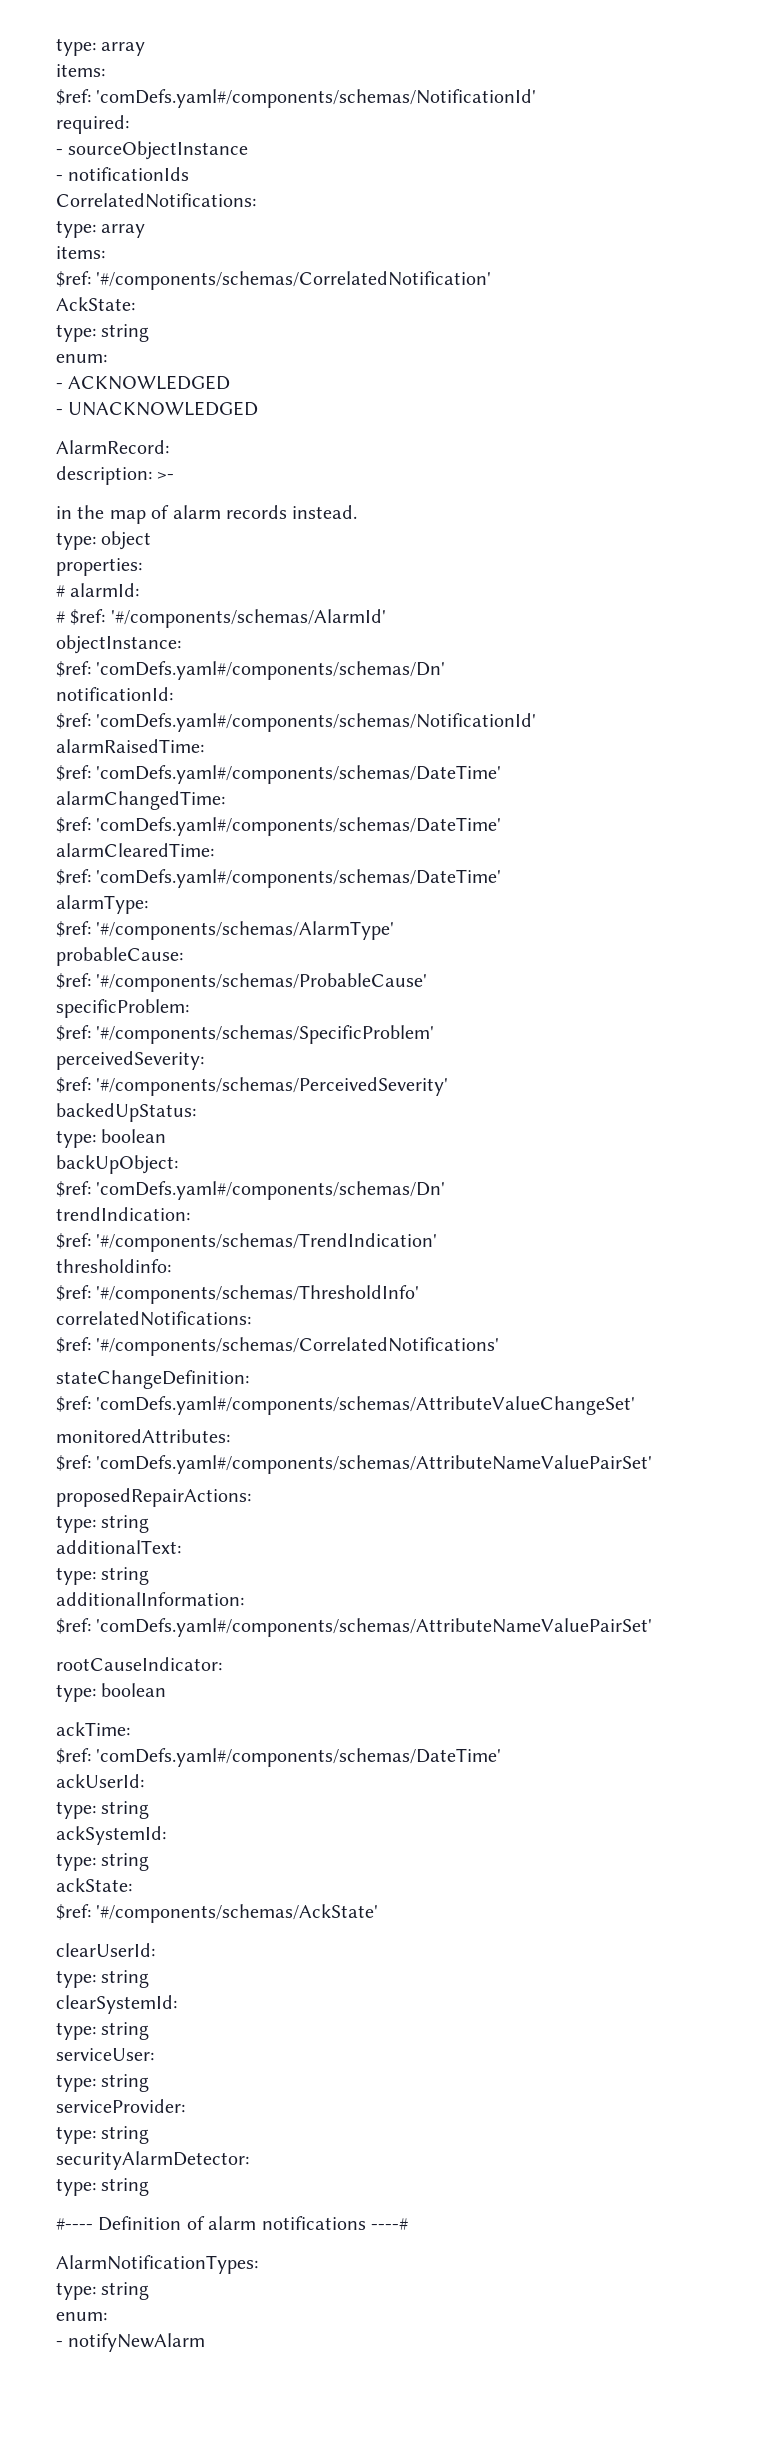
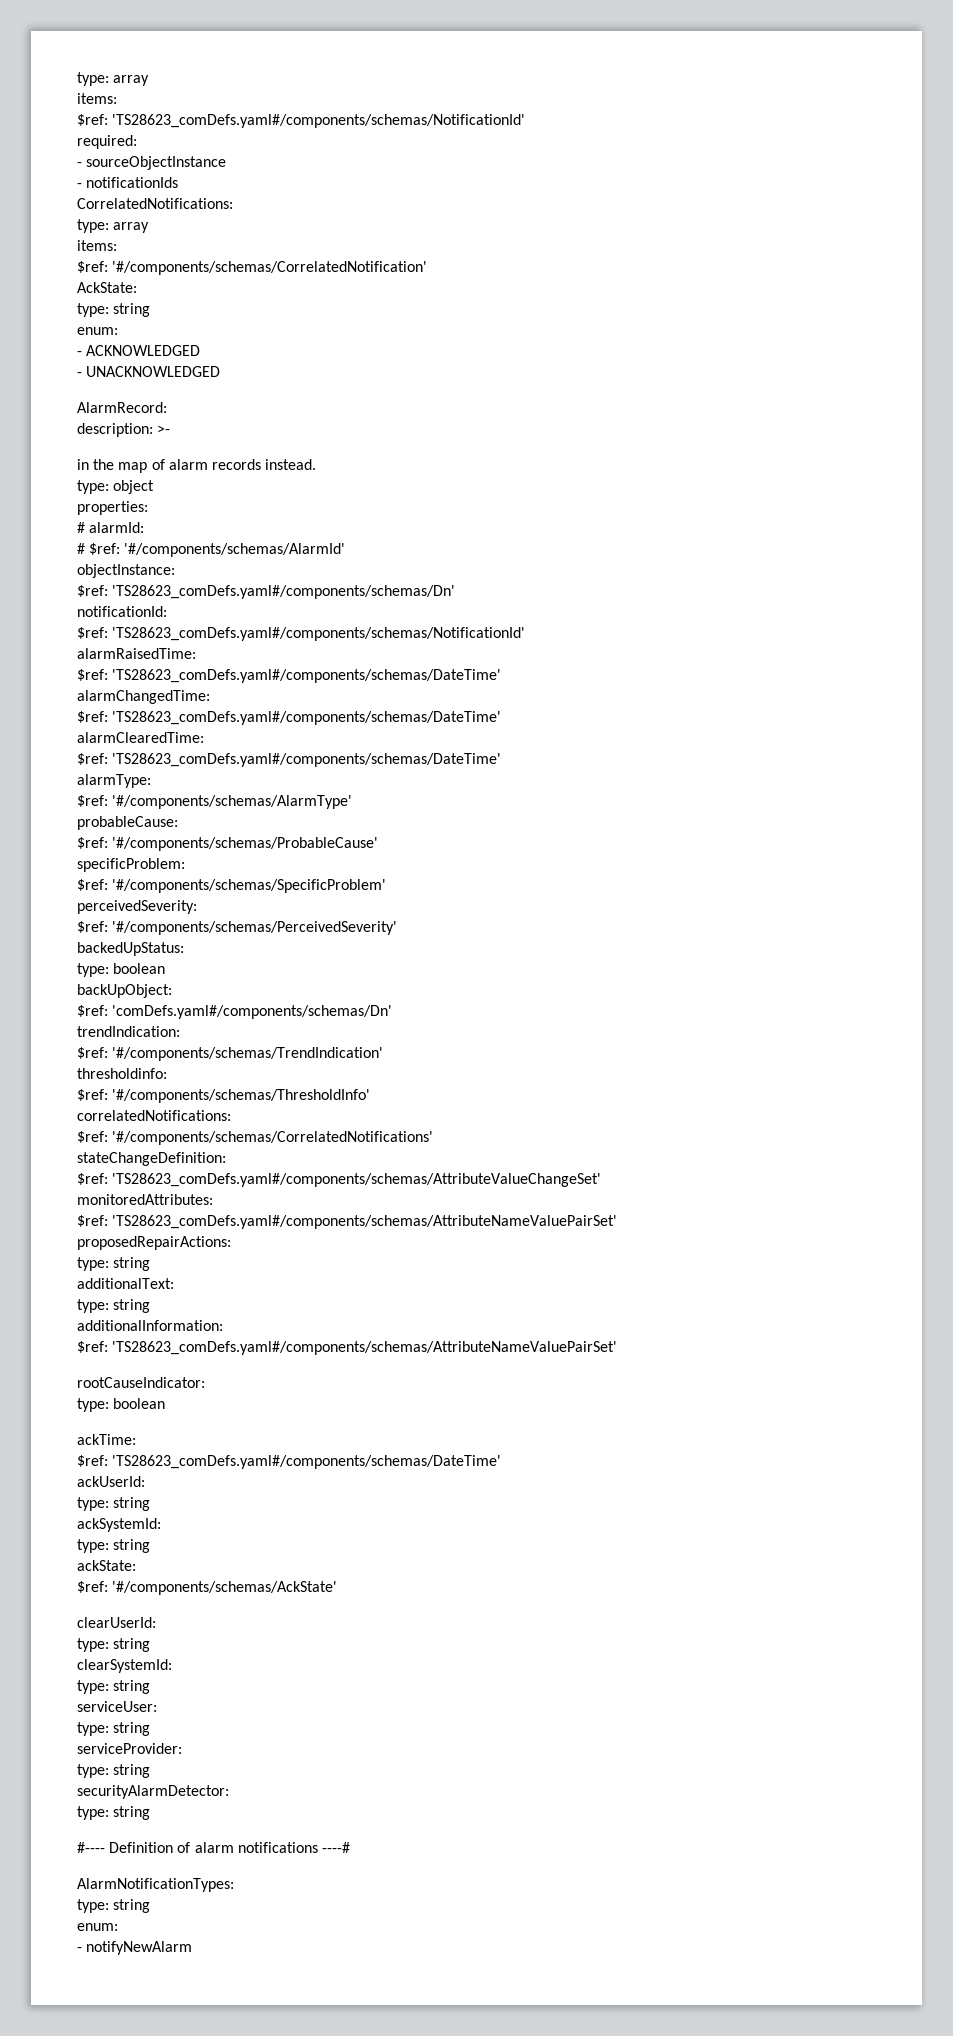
[56,38,146,56] [56,64,105,77] [56,89,537,108] type: array // items: // $ref: 'comDefs.yaml#/components/schemas/NotificationId' -> [77,72,150,86] [77,93,117,104] [77,114,526,128] type: array // items: // $ref: 'TS28623_comDefs.yaml#/components/schemas/NotificationId'
[96,661,446,680] 'comDefs.yaml#/components/schemas/Dn' -> [112,585,456,599] 'TS28623_comDefs.yaml#/components/schemas/Dn'
[96,713,537,732] 'comDefs.yaml#/components/schemas/NotificationId' -> [112,627,526,641] 'TS28623_comDefs.yaml#/components/schemas/NotificationId'
[96,765,502,784] 'comDefs.yaml#/components/schemas/DateTime' -> [112,669,502,683] 'TS28623_comDefs.yaml#/components/schemas/DateTime'
[96,817,502,836] 'comDefs.yaml#/components/schemas/DateTime' -> [112,711,502,725] 'TS28623_comDefs.yaml#/components/schemas/DateTime'
[96,869,502,888] 'comDefs.yaml#/components/schemas/DateTime' -> [112,753,502,767] 'TS28623_comDefs.yaml#/components/schemas/DateTime'
[96,1396,636,1415] 'comDefs.yaml#/components/schemas/AttributeValueChangeSet' -> [112,1173,602,1187] 'TS28623_comDefs.yaml#/components/schemas/AttributeValueChangeSet'
[96,1455,653,1474] 'comDefs.yaml#/components/schemas/AttributeNameValuePairSet' -> [112,1215,618,1229] 'TS28623_comDefs.yaml#/components/schemas/AttributeNameValuePairSet'
[96,1618,653,1637] 'comDefs.yaml#/components/schemas/AttributeNameValuePairSet' -> [112,1341,618,1355] 'TS28623_comDefs.yaml#/components/schemas/AttributeNameValuePairSet'
[96,1748,502,1767] 'comDefs.yaml#/components/schemas/DateTime' -> [112,1455,502,1469] 'TS28623_comDefs.yaml#/components/schemas/DateTime'

